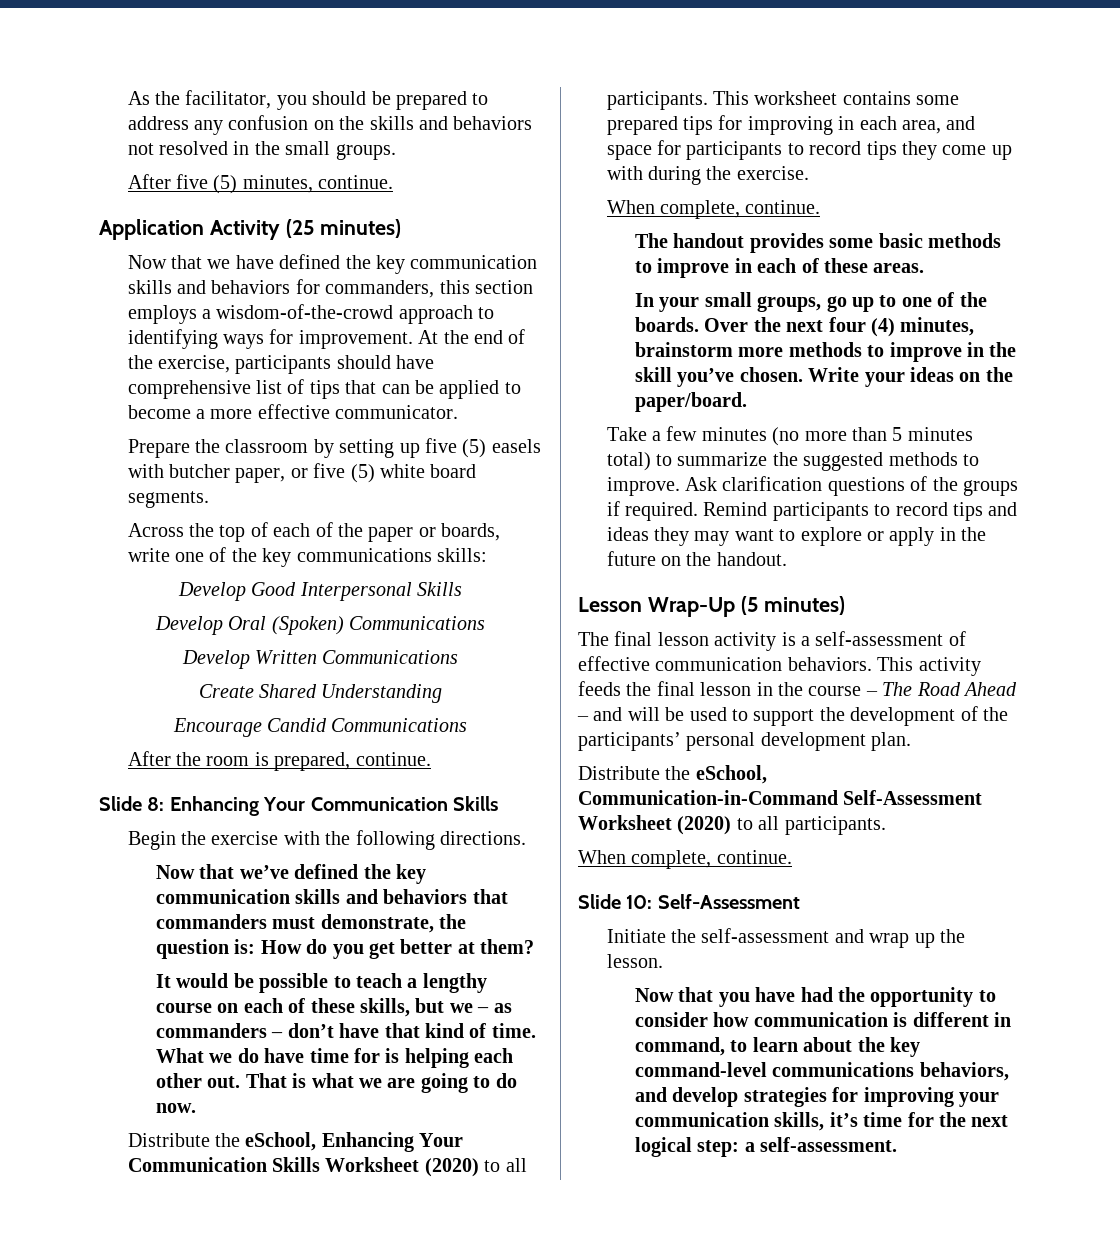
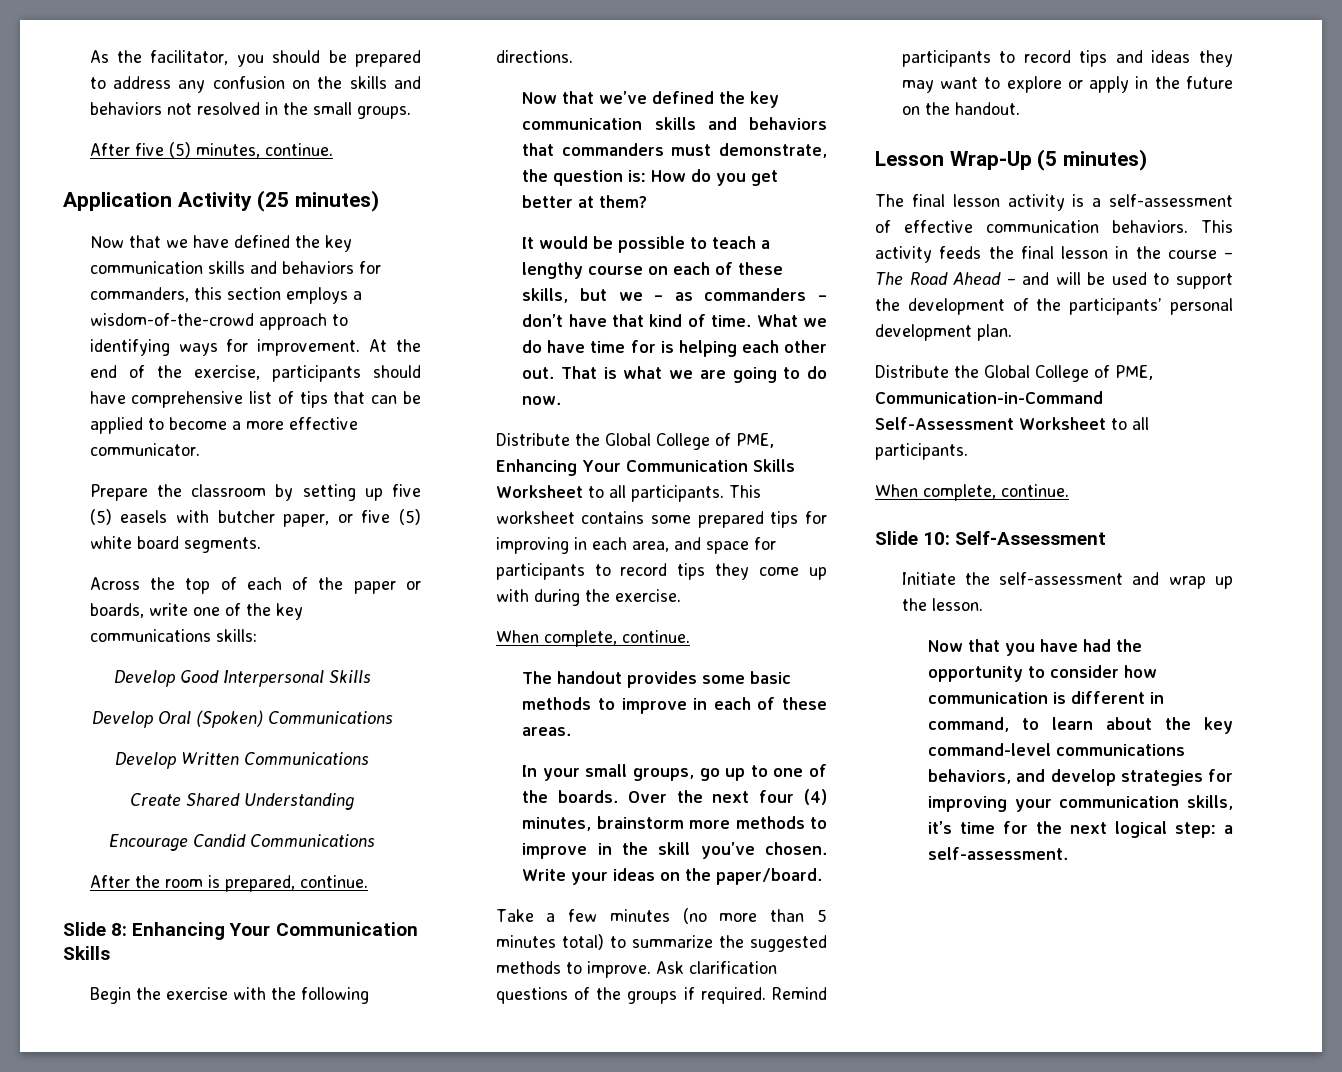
[245,1132,317,1151] eSchool, -> [604,433,774,450] Global College of PME,
[424,1158,479,1177] (2020) -> (583, 491) none
[695,765,767,784] eSchool, -> [984,365,1153,382] Global College of PME,
[677,816,732,835] (2020) -> (1106, 423) none

